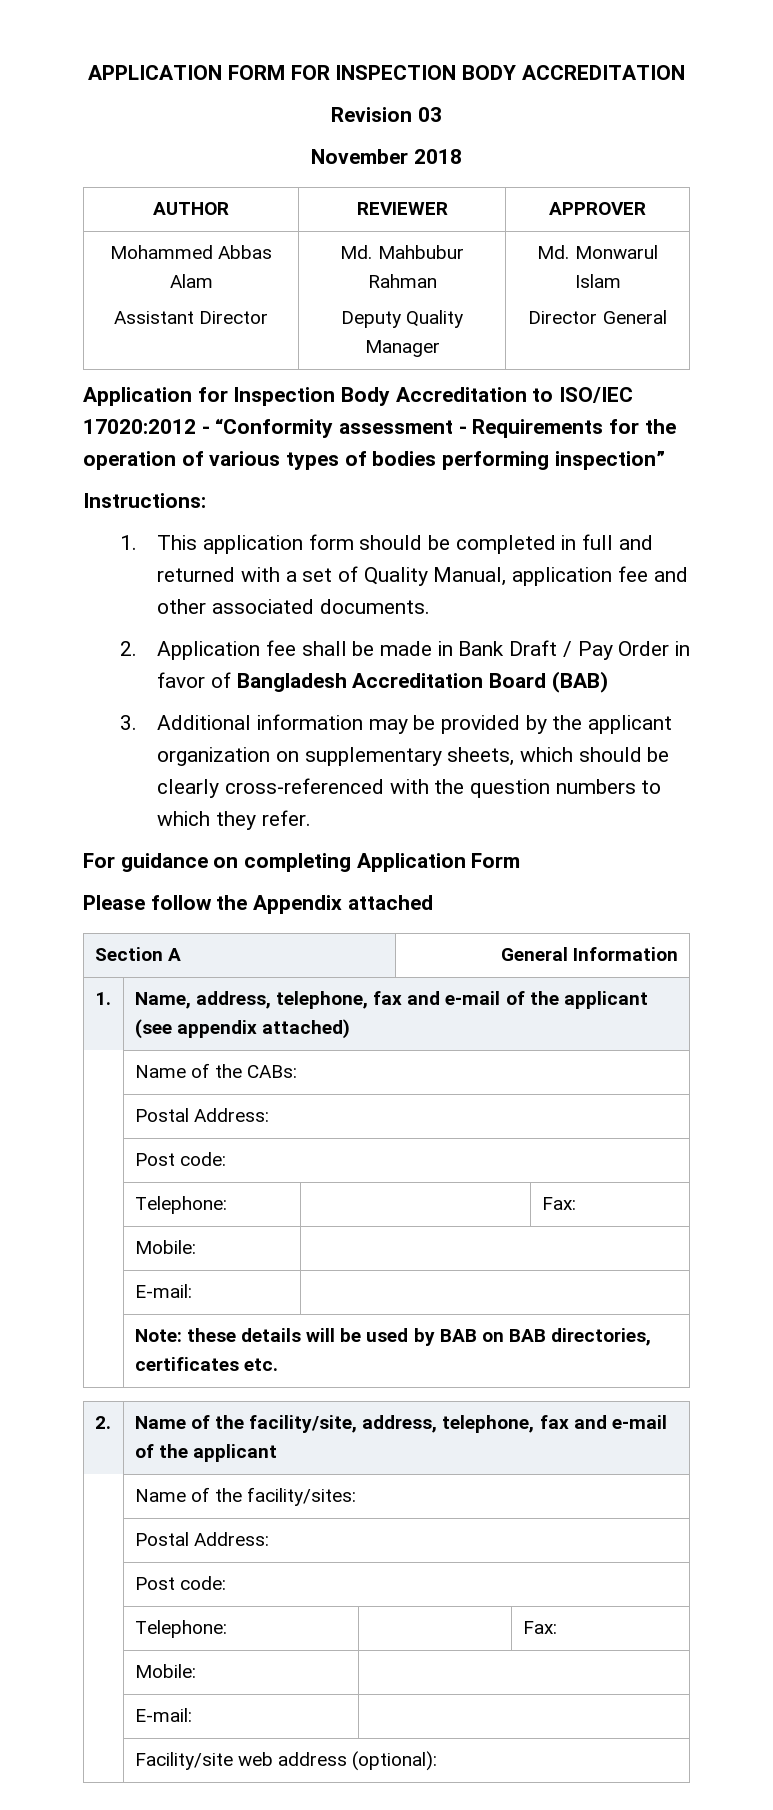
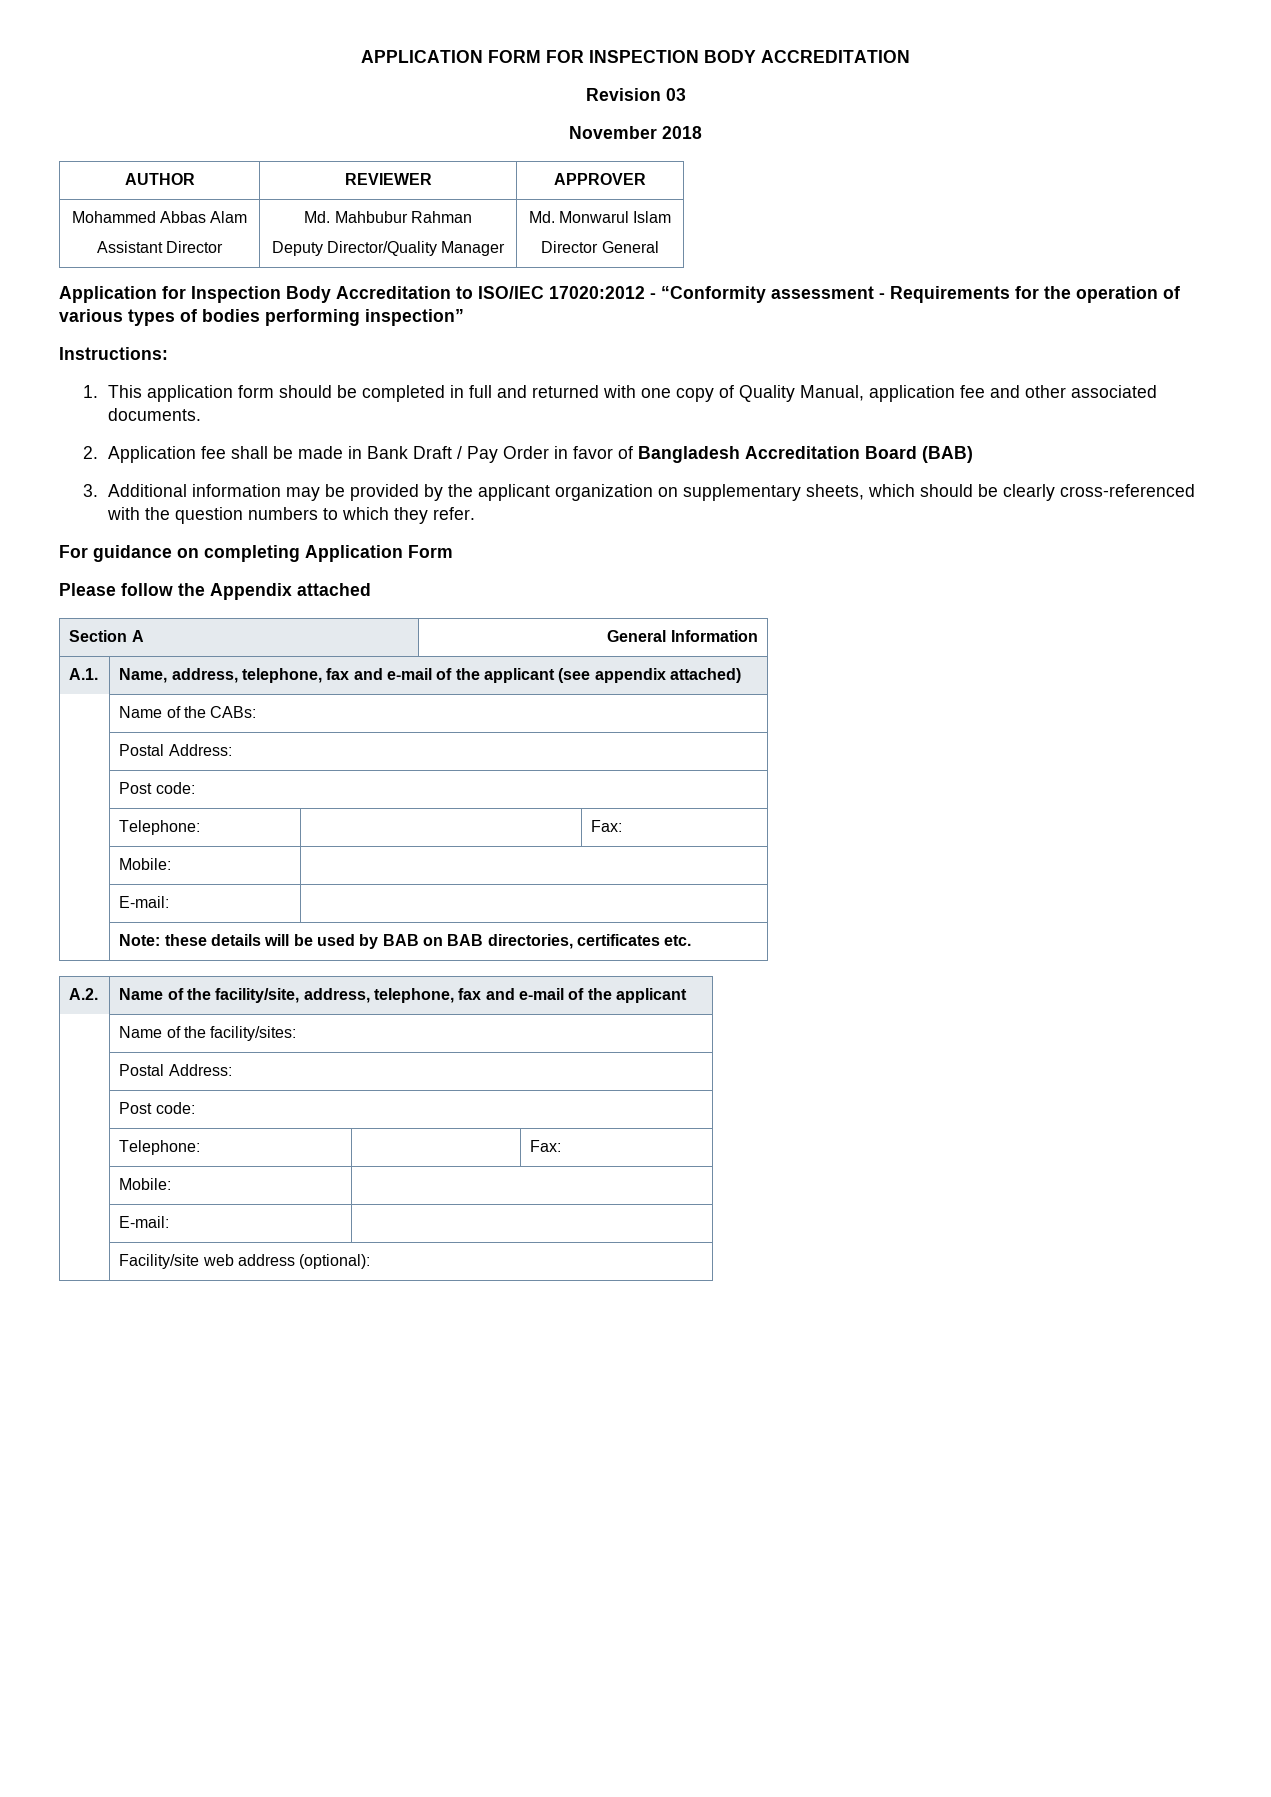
[406,310,464,328] Quality -> [327,241,437,256] Director/Quality
[285,568,333,582] a set -> [640,388,714,402] one copy
[94,992,111,1005] 1. -> [69,668,99,680] A.1.
[94,1416,111,1429] 2. -> [69,988,99,1000] A.2.

